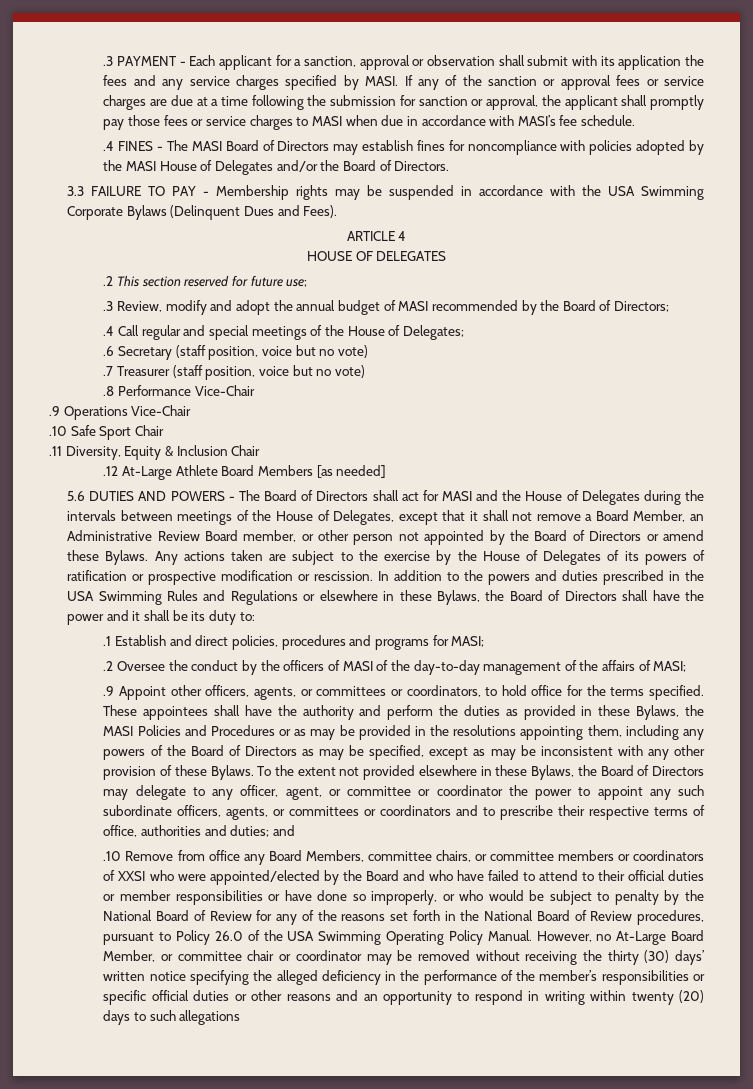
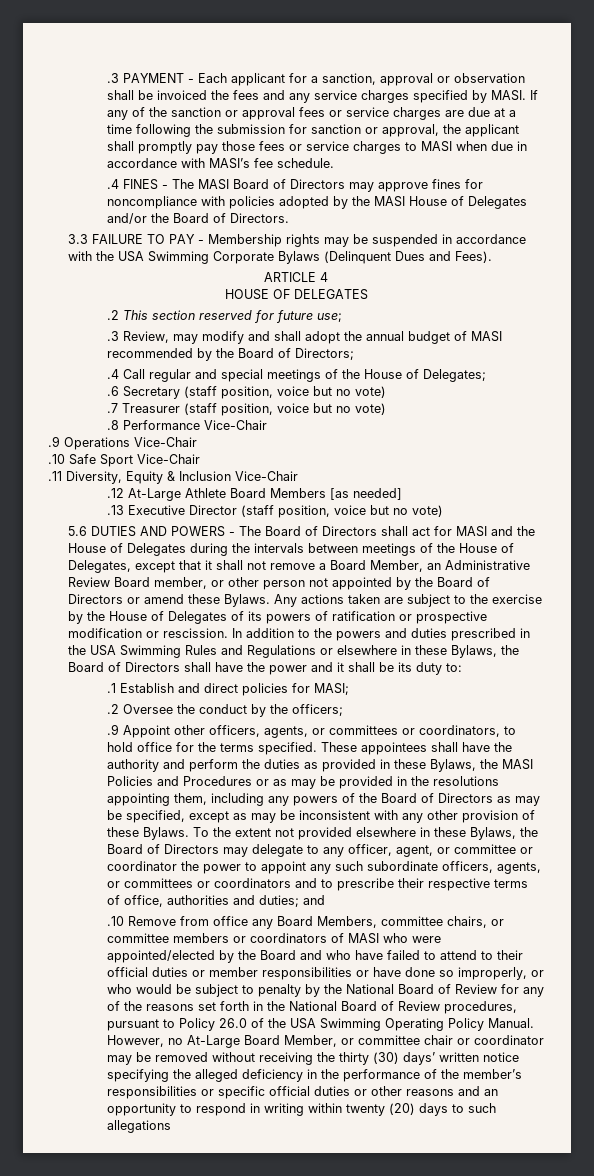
[527,55,682,70] submit with its application -> [137,90,207,100] be invoiced
[362,140,414,151] establish -> [377,182,428,192] approve
(163, 306) none -> [172,334,198,344] may
(233, 305) none -> [273,331,301,341] shall
[134,425,164,436] Chair -> [137,454,200,464] Vice-Chair
[231,445,261,456] Chair -> [235,471,298,481] Vice-Chair
(387, 471) none -> [106,505,443,518] // .13 Executive Director (staff position, voice but no vote)
[232,635,429,650] policies, procedures and programs -> [241,683,288,696] policies
[283,660,687,675] officers of MASI of the day-to-day management of the affairs of MASI; -> [291,704,343,716] officers;
[118,871,146,881] XXSI -> [347,933,379,944] MASI

